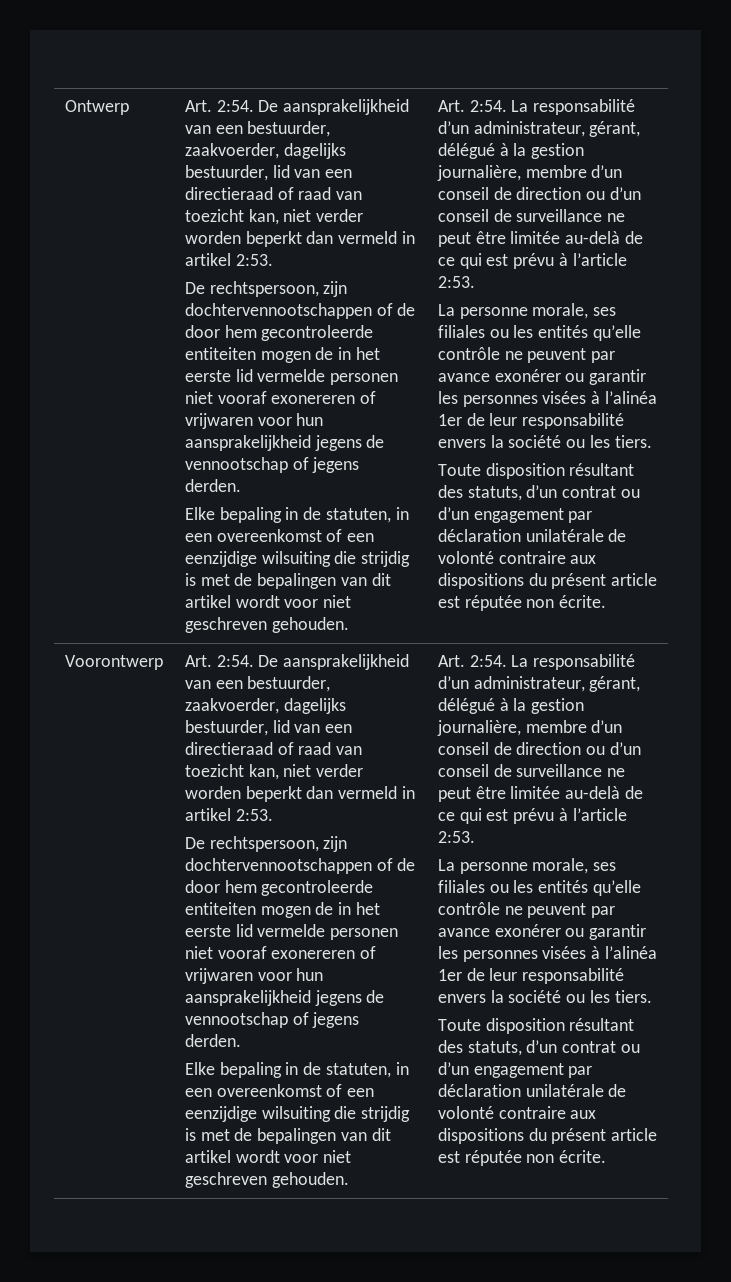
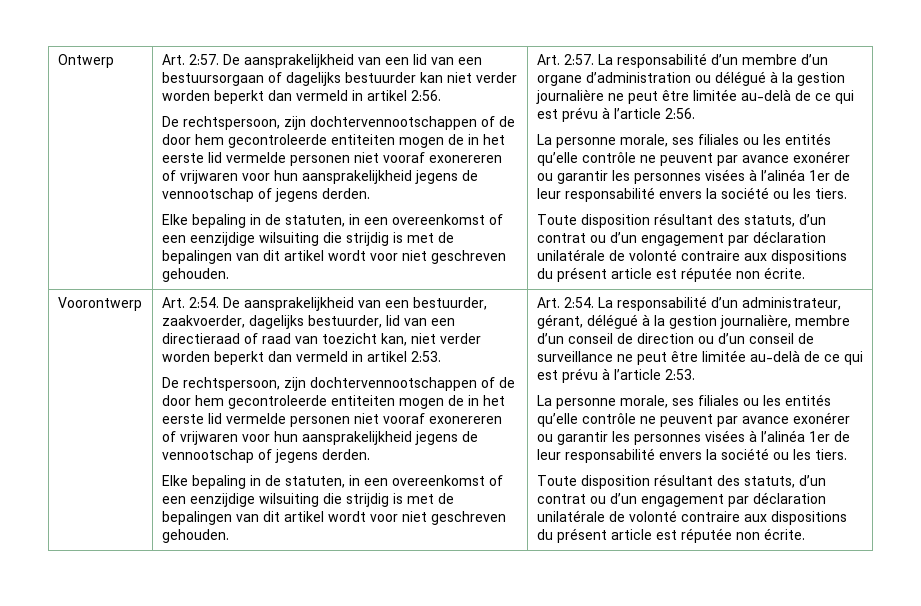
[216,99,410,115] [184,121,331,137] [184,143,346,159] [184,165,353,181] [184,187,363,200] [184,209,364,225] [184,231,415,247] [184,253,273,266] 2:54. De aansprakelijkheid van een bestuurder, zaakvoerder, dagelijks bestuurder, lid van een directieraad of raad van toezicht kan, niet verder worden beperkt dan vermeld in artikel 2:53. -> [188,54,482,68] [161,72,517,86] [161,90,441,104] 2:57. De aansprakelijkheid van een lid van een bestuursorgaan of dagelijks bestuurder kan niet verder worden beperkt dan vermeld in artikel 2:56.
[469,99,636,115] [437,121,641,137] [437,143,585,159] [436,165,623,181] [437,187,641,200] [437,209,603,222] 2:54. La responsabilité d’un administrateur, gérant, délégué à la gestion journalière, membre d’un conseil de direction ou d’un conseil de surveillance -> [563,53,828,68] [536,71,845,86] [535,89,604,104] 2:57. La responsabilité d’un membre d’un organe d’administration ou délégué à la gestion journalière
[437,276,475,288] 2:53. -> [664,108,695,119] 2:56.

